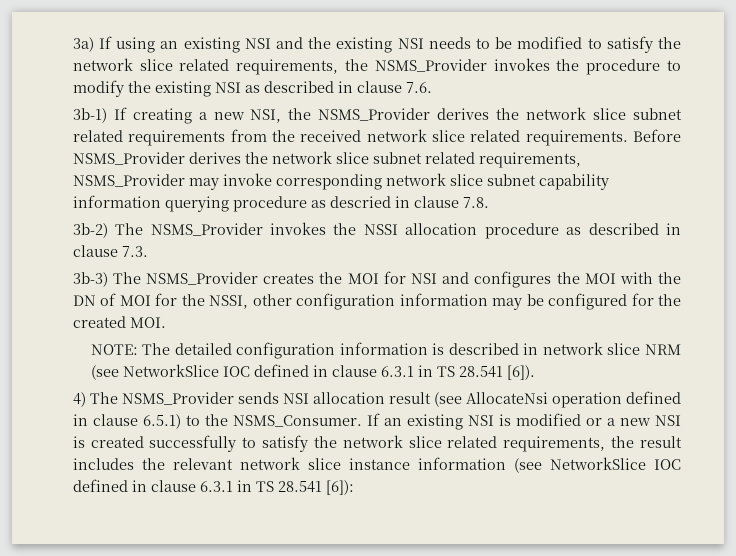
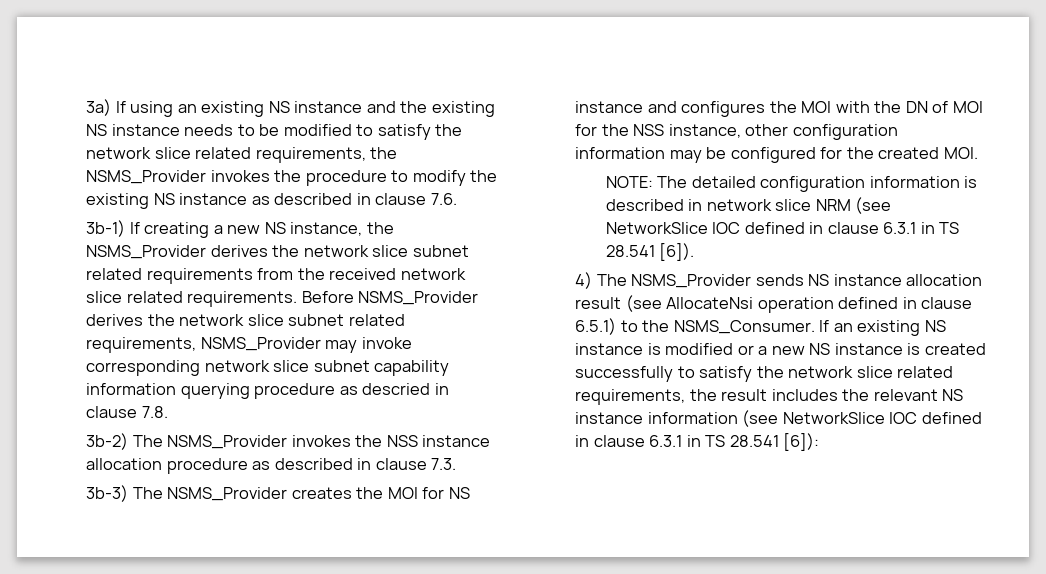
[244,38,271,49] NSI -> [268,101,363,113] NS instance
[397,38,424,49] NSI -> [86,124,180,136] NS instance
[214,82,241,93] NSI -> [153,193,248,205] NS instance
[250,109,282,123] NSI, -> [264,222,363,236] NS instance,
[363,224,398,235] NSSI -> [386,435,491,447] NSS instance
[410,273,437,284] NSI -> [448,487,470,499] [575,101,644,113] NS instance
[209,295,249,309] NSSI, -> [633,124,741,138] NSS instance,
[282,393,309,404] NSI -> [808,274,902,286] NS instance
[467,415,494,426] NSI -> [924,320,946,332] [575,343,644,355] NS instance
[654,415,681,426] NSI -> [809,343,903,355] NS instance
[239,457,341,470] network slice -> [942,389,964,401] NS

